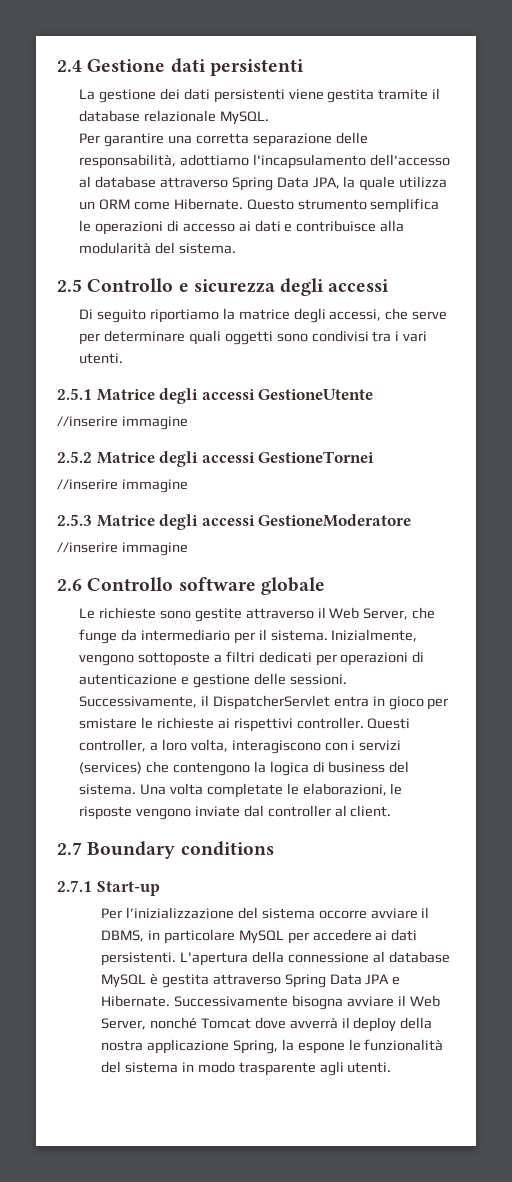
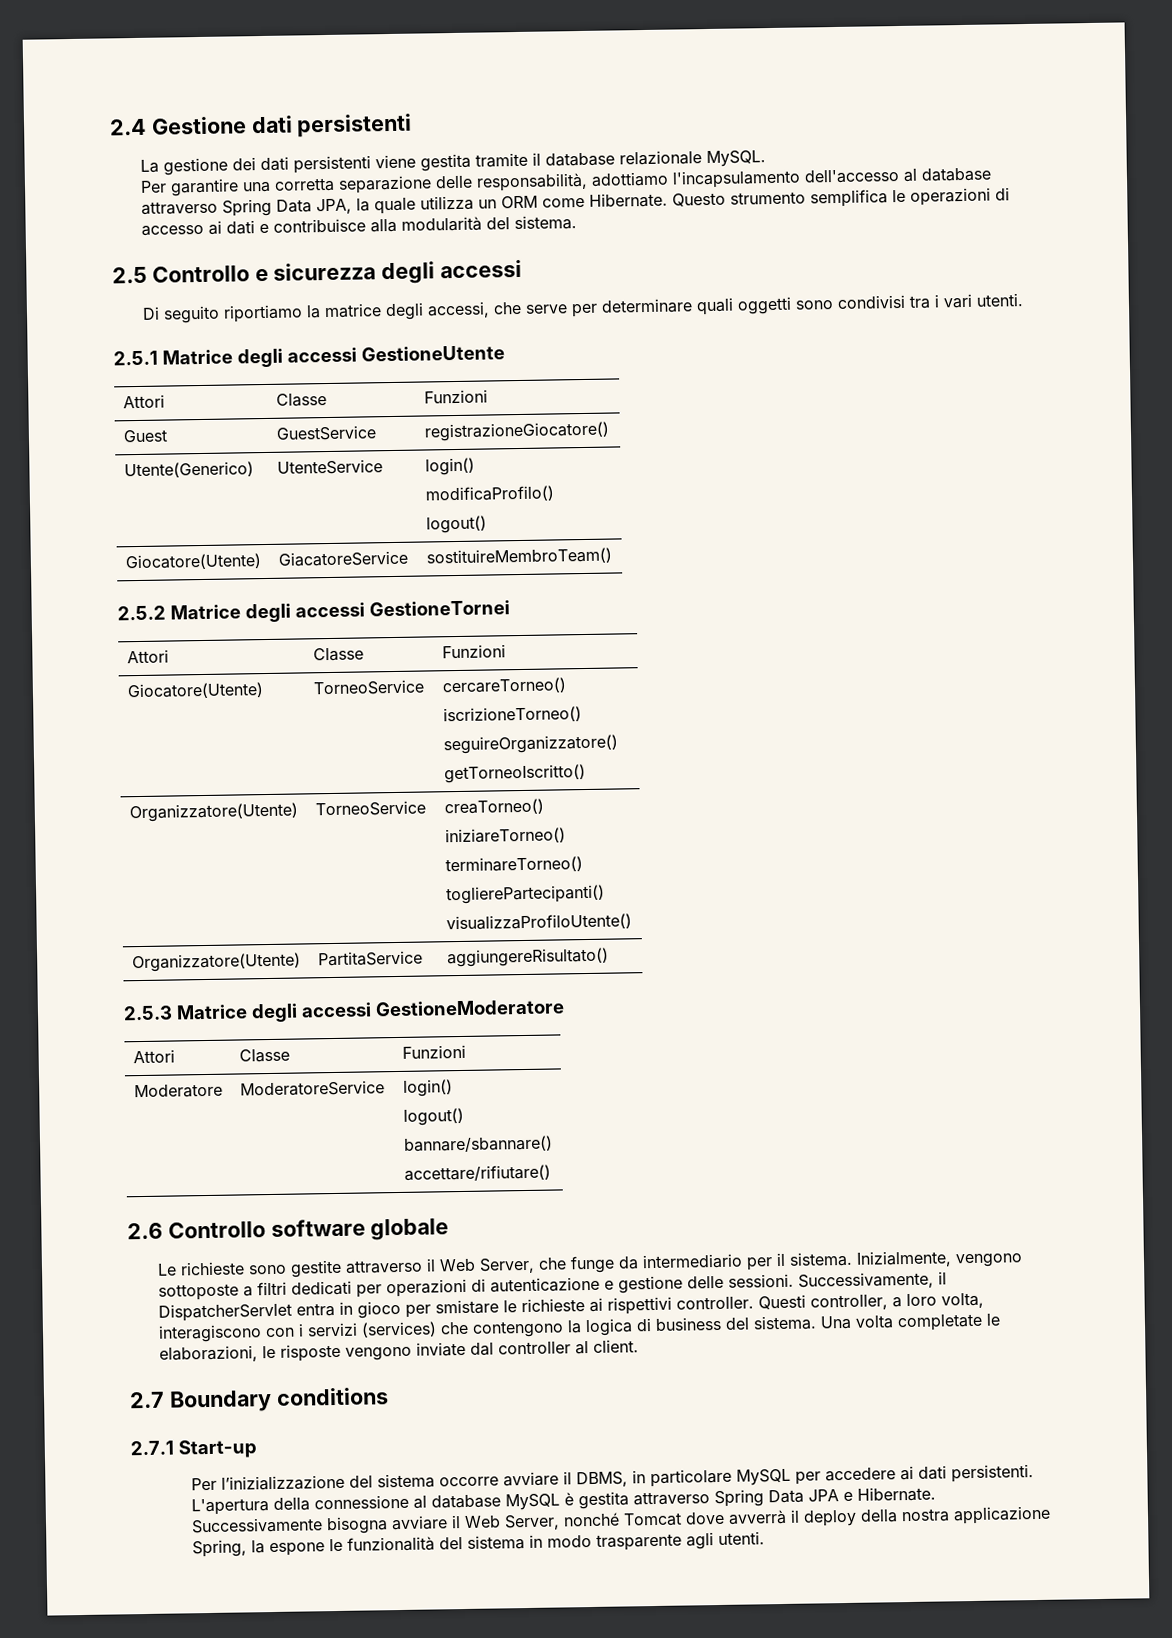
[57,416,188,430] // //inserire immagine -> [122,394,165,409] [275,393,327,407] [423,389,488,404] [122,429,168,443] [275,425,377,441] [423,421,610,442] [123,461,254,479] [276,459,383,475] [424,457,475,476] [424,485,554,503] [425,515,487,534] [124,553,262,571] [277,550,408,567] [425,547,612,566] // Attori | Classe | Funzioni // Guest | GuestService | registrazioneGiocatore() // Utente(Generico) | UtenteService | login() // modificaProfilo() // logout() // Giocatore(Utente) | GiacatoreService | sostituireMembroTeam()
[57,479,188,493] // //inserire immagine -> [126,649,169,664] [312,647,364,662] [441,644,506,659] [126,682,264,700] [312,679,425,696] [441,677,567,695] [442,706,582,724] [442,734,618,755] [443,764,586,784] [128,802,298,823] [314,800,426,817] [443,798,544,816] [444,827,566,845] [444,856,583,874] [445,884,605,905] [445,913,632,932] [131,952,301,973] [317,950,423,967] [446,947,609,968] // Attori | Classe | Funzioni // Giocatore(Utente) | TorneoService | cercareTorneo() // iscrizioneTorneo() // seguireOrganizzatore() // getTorneoIscritto() // Organizzatore(Utente) | TorneoService | creaTorneo() // iniziareTorneo() // terminareTorneo() // toglierePartecipanti() // visualizzaProfiloUtente() // Organizzatore(Utente) | PartitaService | aggiungereRisultato()
[57,542,188,556] // //inserire immagine -> [132,1049,175,1064] [238,1048,290,1063] [401,1044,466,1059] [133,1083,223,1099] [239,1080,385,1097] [402,1079,453,1097] [402,1107,464,1126] [402,1135,553,1153] [403,1164,551,1182] // Attori | Classe | Funzioni // Moderatore | ModeratoreService | login() // logout() // bannare/sbannare() // accettare/rifiutare()

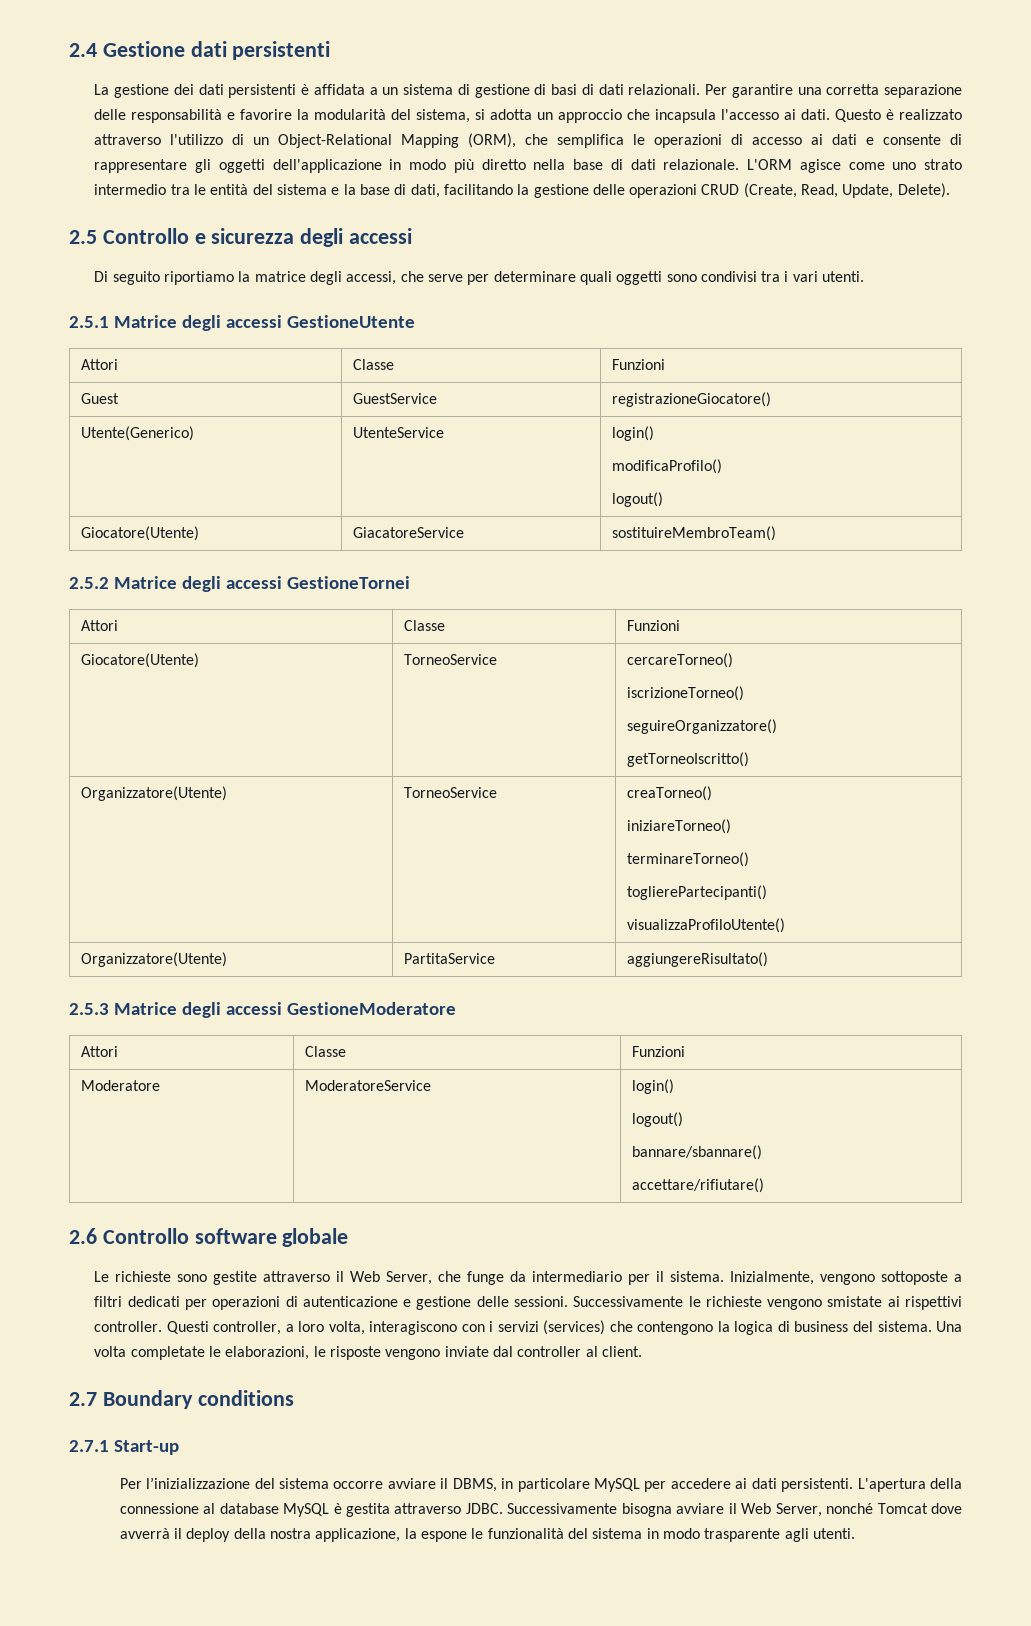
[375,150,767,172] viene gestita tramite il database relazionale MySQL. // -> [301,84,701,98] è affidata a un sistema di gestione di basi di dati relazionali.
[476,167,993,192] [141,191,807,217] responsabilità, adottiamo l'incapsulamento dell'accesso al database attraverso Spring Data JPA, la quale utilizza un ORM come Hibernate. Questo strumento -> [131,109,963,123] [94,133,549,148] responsabilità e favorire la modularità del sistema, si adotta un approccio che incapsula l'accesso ai dati. Questo è realizzato attraverso l'utilizzo di un Object-Relational Mapping (ORM), che
[273,215,578,233] contribuisce alla modularità del sistema. -> [883,134,962,145] [94,159,962,173] [94,183,950,198] consente di rappresentare gli oggetti dell'applicazione in modo più diretto nella base di dati relazionale. L'ORM agisce come uno strato intermedio tra le entità del sistema e la base di dati, facilitando la gestione delle operazioni CRUD (Create, Read, Update, Delete).
[798,1271,948,1290] [158,1298,586,1322] Successivamente, il DispatcherServlet entra in gioco per smistare le richieste -> [573,1296,883,1310] Successivamente le richieste vengono smistate
[714,1486,937,1508] Spring Data JPA e Hibernate. -> [465,1503,503,1514] JDBC.
[953,1505,1052,1525] [192,1539,248,1558] applicazione Spring, -> [315,1528,401,1542] applicazione,

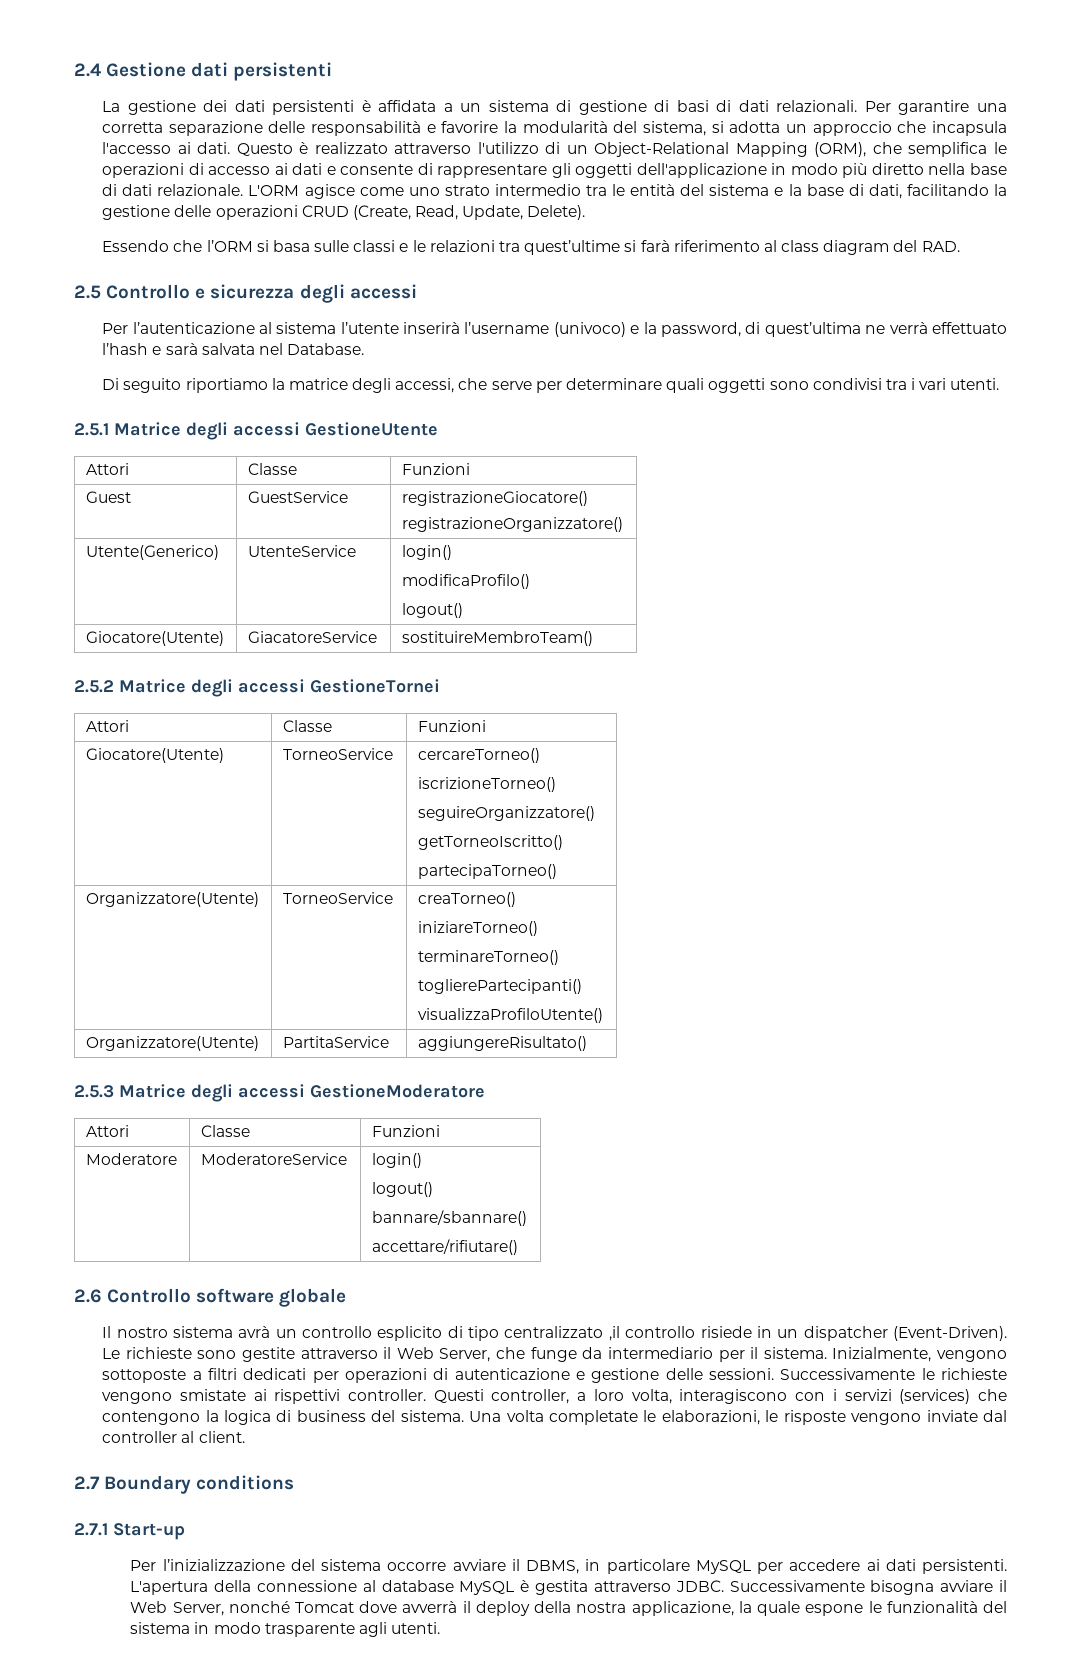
(950, 190) none -> [102,240,960,255] // Essendo che l’ORM si basa sulle classi e le relazioni tra quest’ultime si farà riferimento al class diagram del RAD.
(413, 236) none -> [102,322,1008,337] [102,343,365,355] // Per l’autenticazione al sistema l’utente inserirà l’username (univoco) e la password, di quest’ultima ne verrà effettuato l’hash e sarà salvata nel Database.
(771, 399) none -> [401,517,623,532] // registrazioneOrganizzatore()
(749, 759) none -> [417,864,557,879] // partecipaTorneo()
(349, 1237) none -> [102,1326,1008,1341] Il nostro sistema avrà un controllo esplicito di tipo centralizzato ,il controllo risiede in un dispatcher (Event-Driven).
(417, 1533) none -> [757,1601,801,1616] quale

